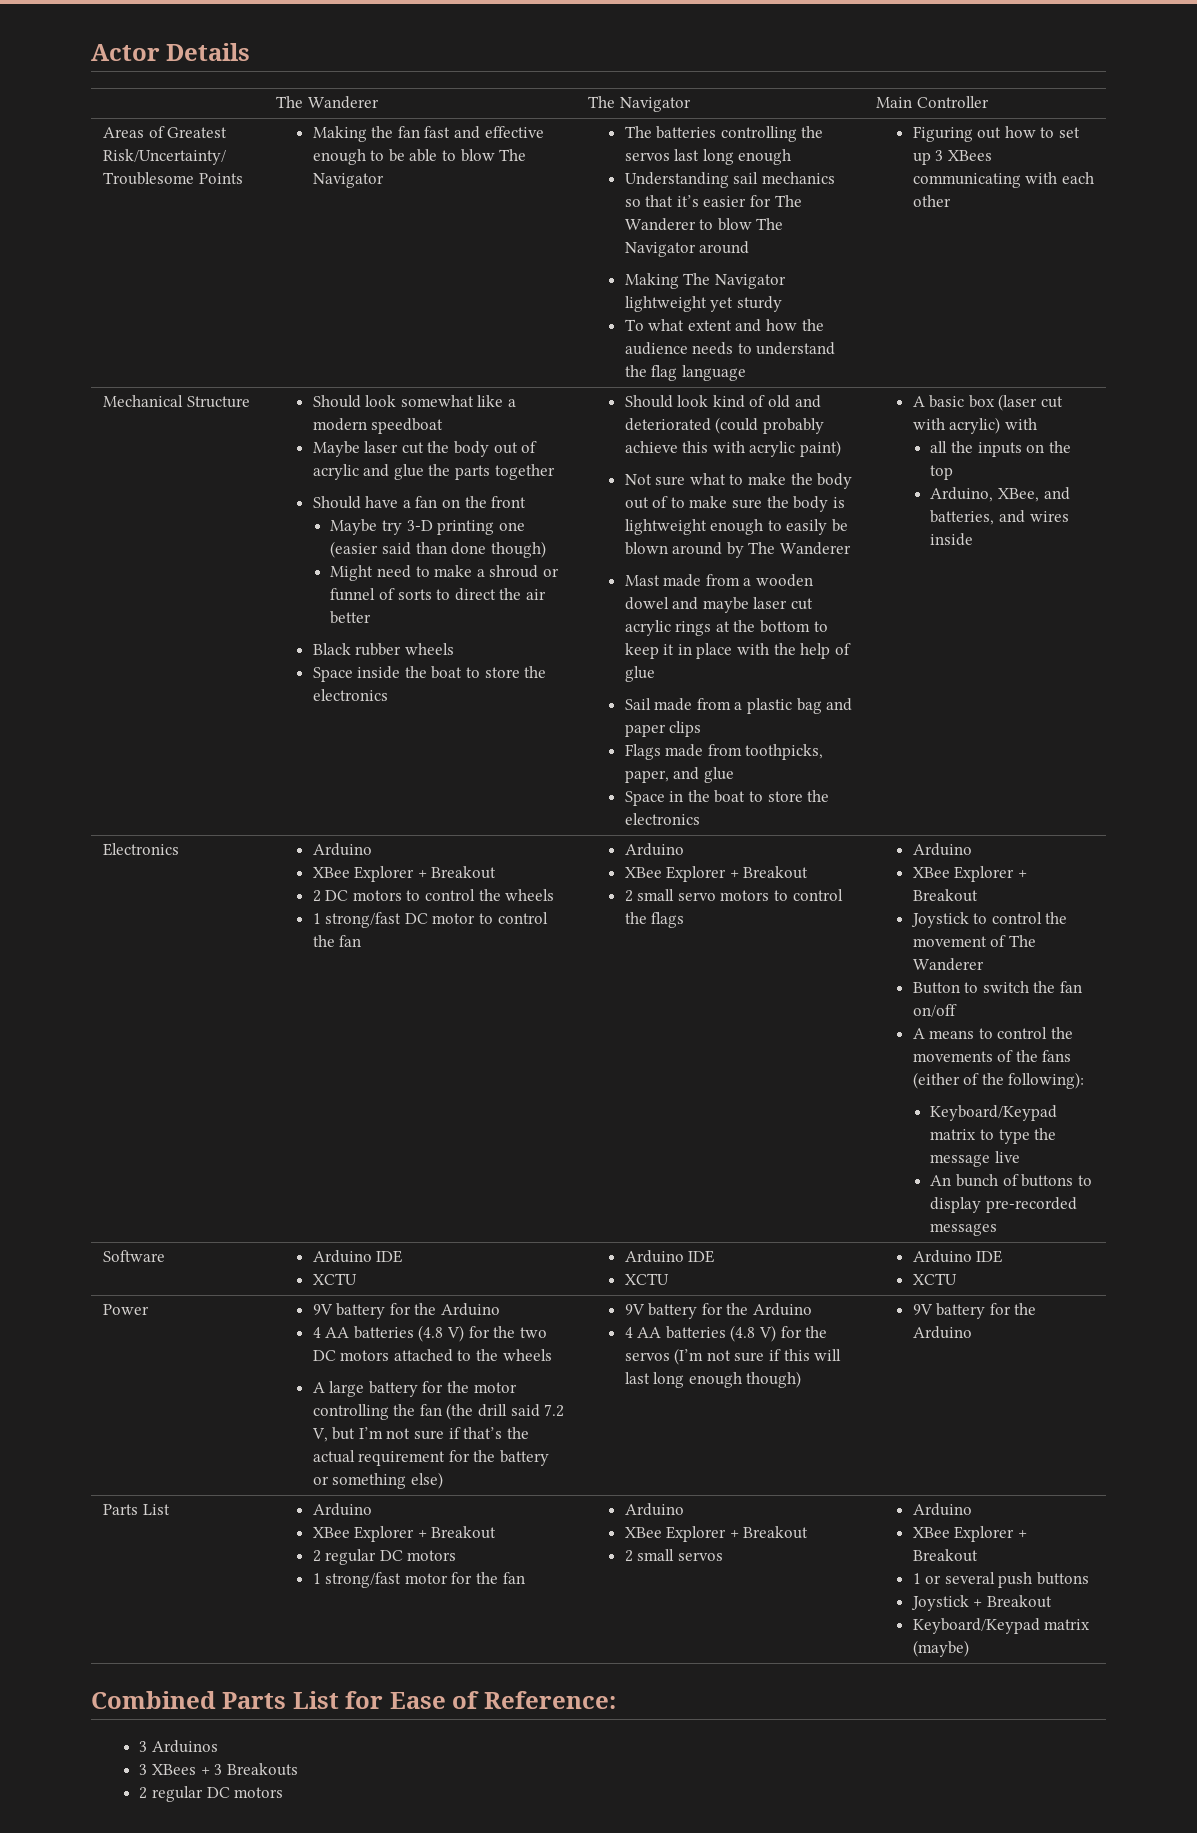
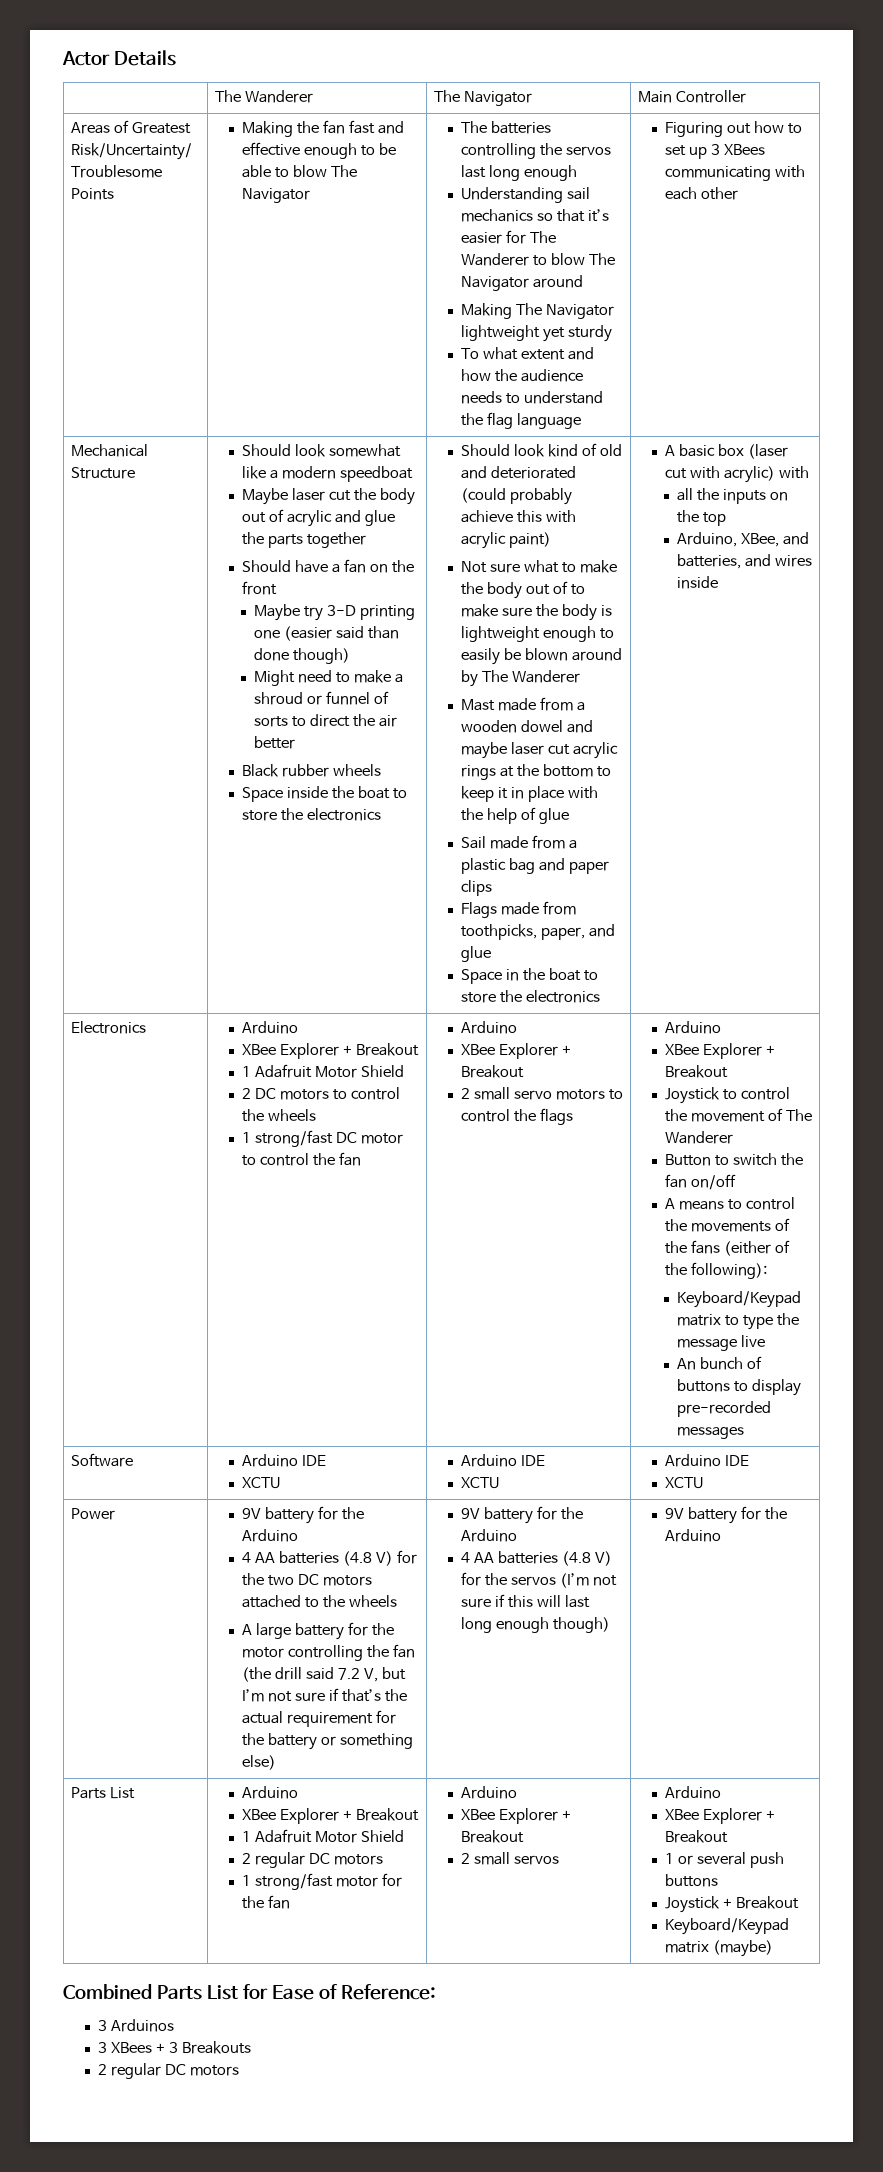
(497, 872) none -> [242,1064,405,1078] // 1 Adafruit Motor Shield
(497, 1532) none -> [242,1829,405,1843] // 1 Adafruit Motor Shield

